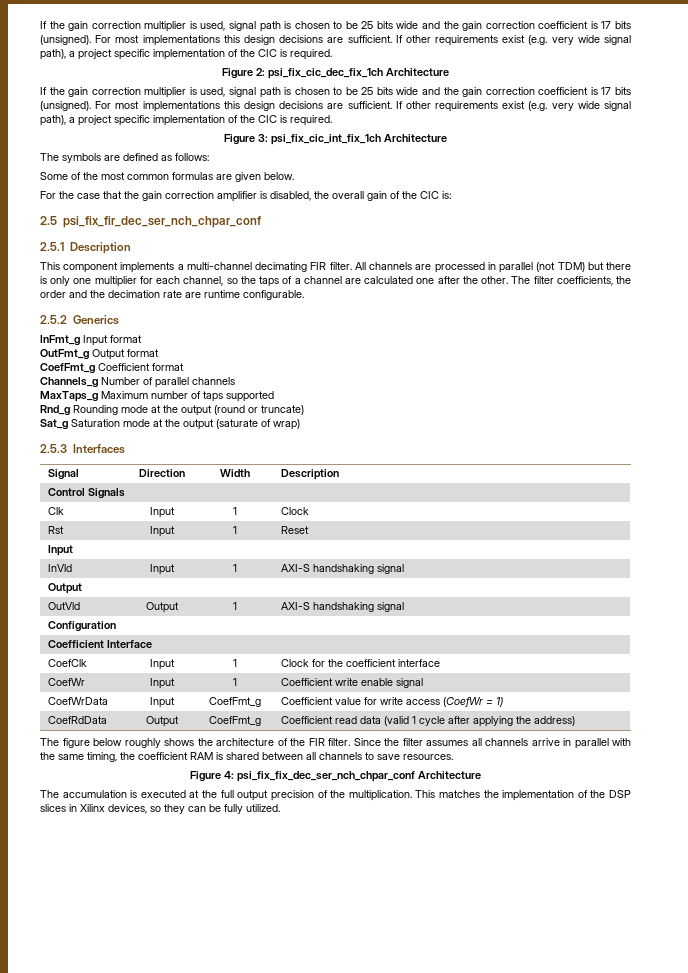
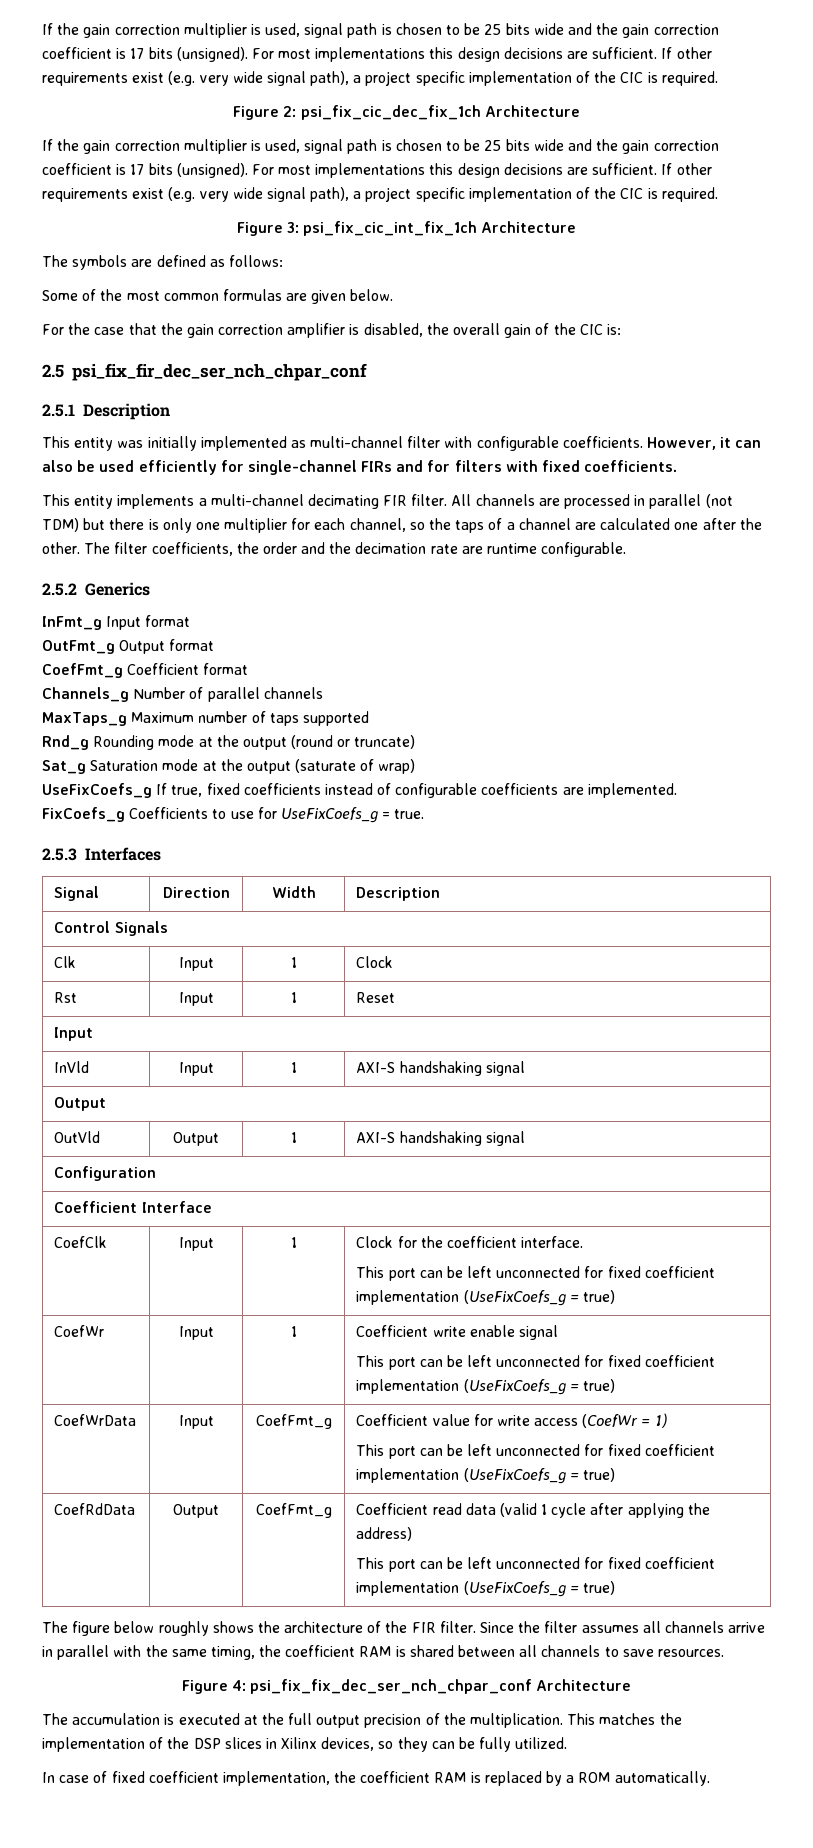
[63,262,119,273] component -> [74,436,762,451] [42,460,678,475] [42,494,114,509] entity was initially implemented as multi-channel filter with configurable coefficients. However, it can also be used efficiently for single-channel FIRs and for filters with fixed coefficients. // This entity
(300, 424) none -> [42,783,677,798] [42,807,425,823] // UseFixCoefs_g If true, fixed coefficients instead of configurable coefficients are implemented. // FixCoefs_g Coefficients to use for UseFixCoefs_g = true.
[398,659,441,667] interface -> [521,1236,584,1248] [356,1266,715,1281] [356,1290,615,1306] interface. // This port can be left unconnected for fixed coefficient implementation (UseFixCoefs_g = true)
(424, 683) none -> [356,1355,715,1370] [356,1379,615,1395] // This port can be left unconnected for fixed coefficient implementation (UseFixCoefs_g = true)
(504, 702) none -> [356,1444,715,1459] [356,1468,615,1484] // This port can be left unconnected for fixed coefficient implementation (UseFixCoefs_g = true)
(576, 721) none -> [356,1557,715,1572] [356,1581,615,1597] // This port can be left unconnected for fixed coefficient implementation (UseFixCoefs_g = true)
(280, 808) none -> [42,1771,710,1786] // In case of fixed coefficient implementation, the coefficient RAM is replaced by a ROM automatically.

